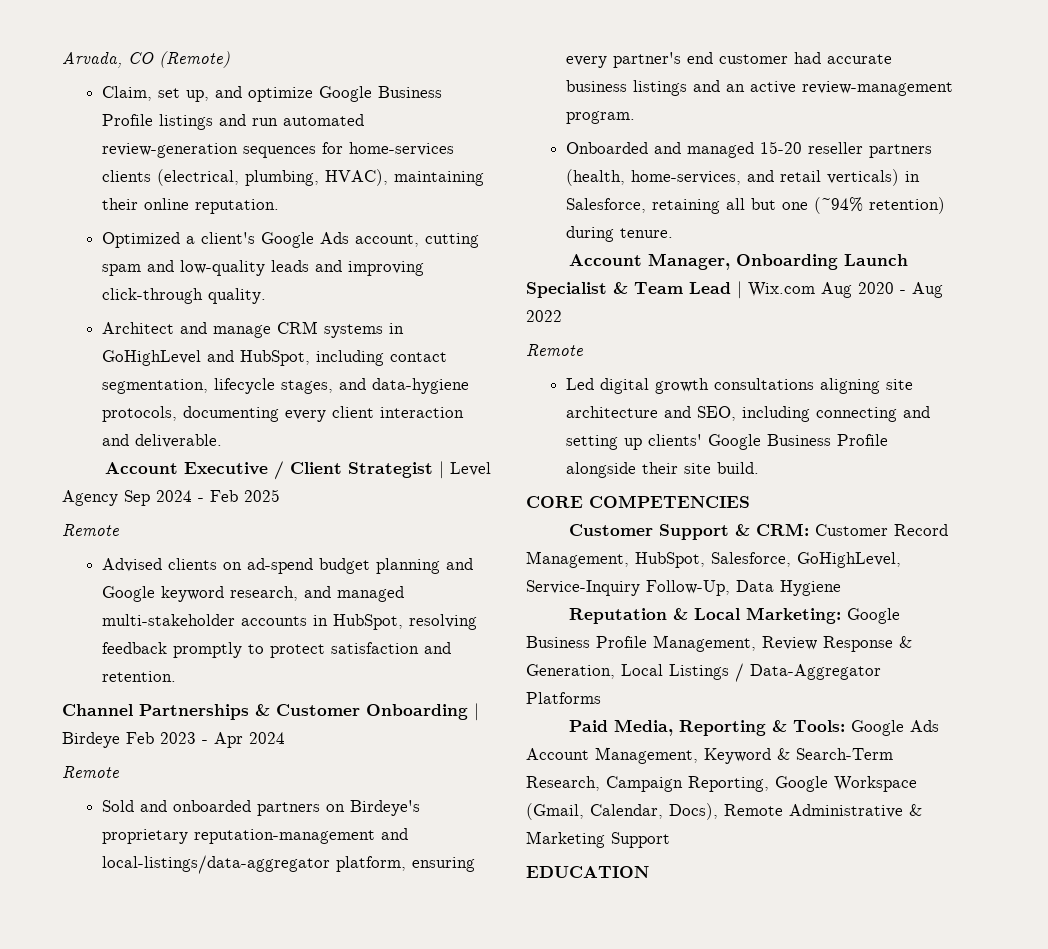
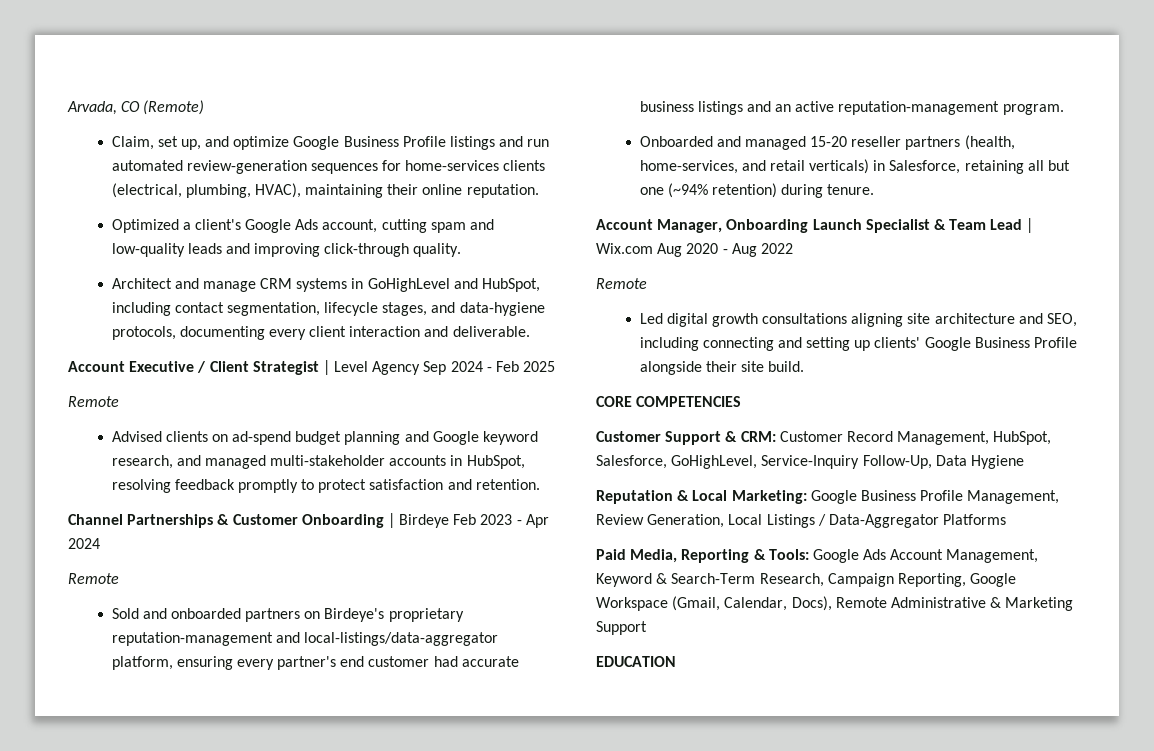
[802,81,954,96] review-management -> [838,101,1000,115] reputation-management
[823,636,912,652] Response & -> (644, 519) none

